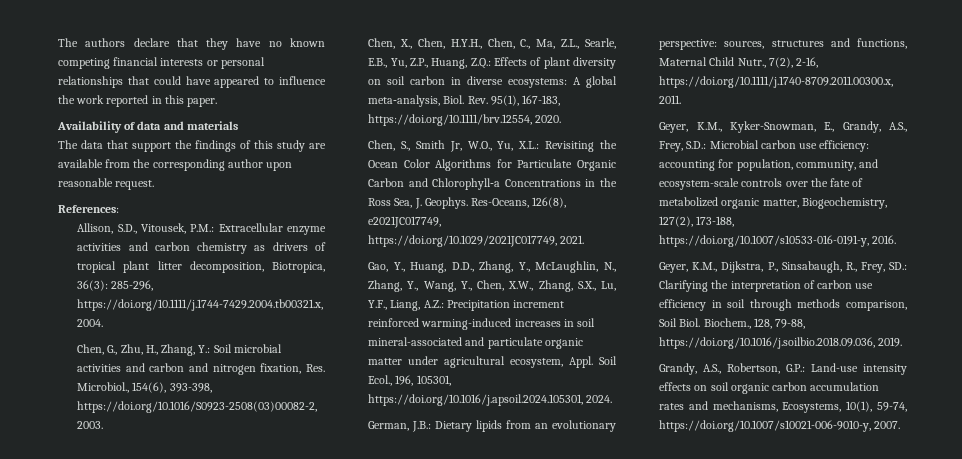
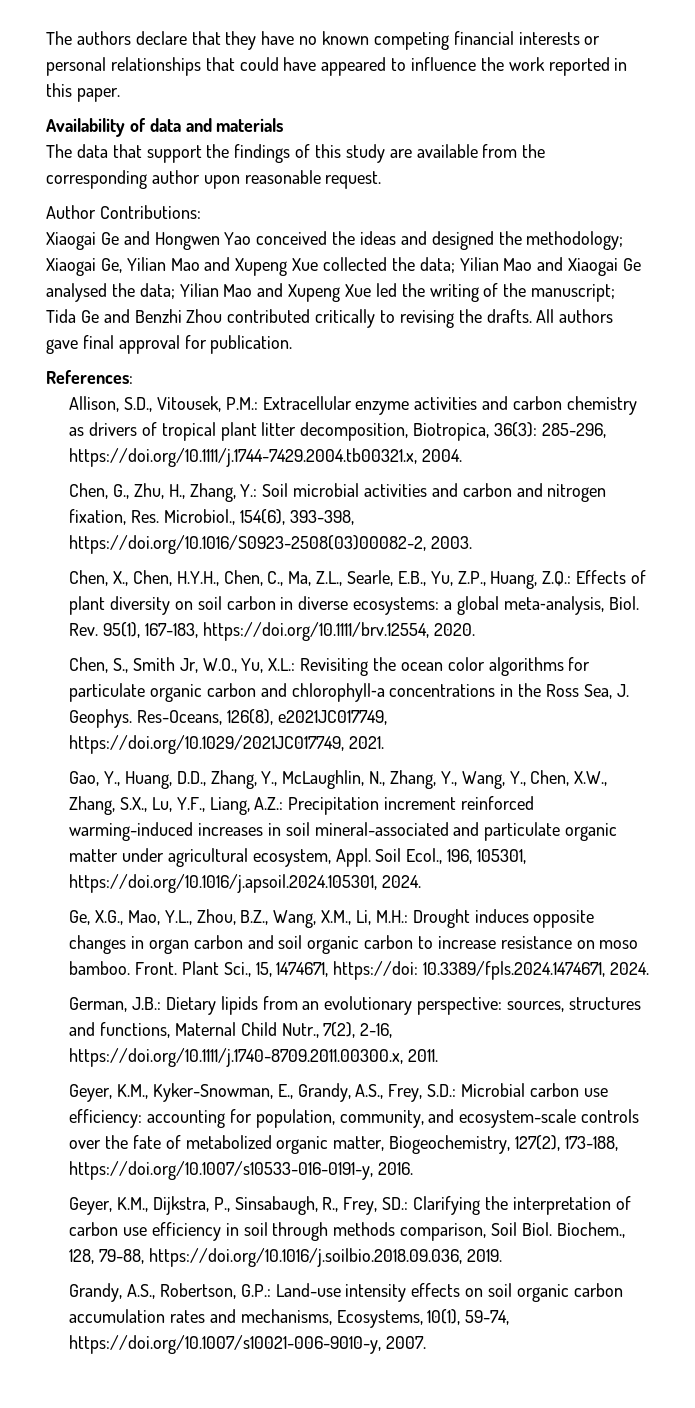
(155, 185) none -> [46,205,201,219] [46,231,624,250] [46,257,642,276] [46,283,616,302] [46,309,614,328] [46,335,293,354] // Author Contributions: // Xiaogai Ge and Hongwen Yao conceived the ideas and designed the methodology; Xiaogai Ge, Yilian Mao and Xupeng Xue collected the data; Yilian Mao and Xiaogai Ge analysed the data; Yilian Mao and Xupeng Xue led the writing of the manuscript; Tida Ge and Benzhi Zhou contributed critically to revising the drafts. All authors gave final approval for publication.
[573,77,582,85] A -> [444,601,453,610] a
[368,159,616,171] [368,178,581,190] Ocean Color Algorithms for Particulate Organic Carbon and Chlorophyll‐a Concentrations -> [400,657,591,676] [69,683,496,702] ocean color algorithms for particulate organic carbon and chlorophyll‐a concentrations
(613, 399) none -> [69,909,595,928] [69,935,639,954] [69,961,649,980] // Ge, X.G., Mao, Y.L., Zhou, B.Z., Wang, X.M., Li, M.H.: Drought induces opposite changes in organ carbon and soil organic carbon to increase resistance on moso bamboo. Front. Plant Sci., 15, 1474671, https://doi: 10.3389/fpls.2024.1474671, 2024.

